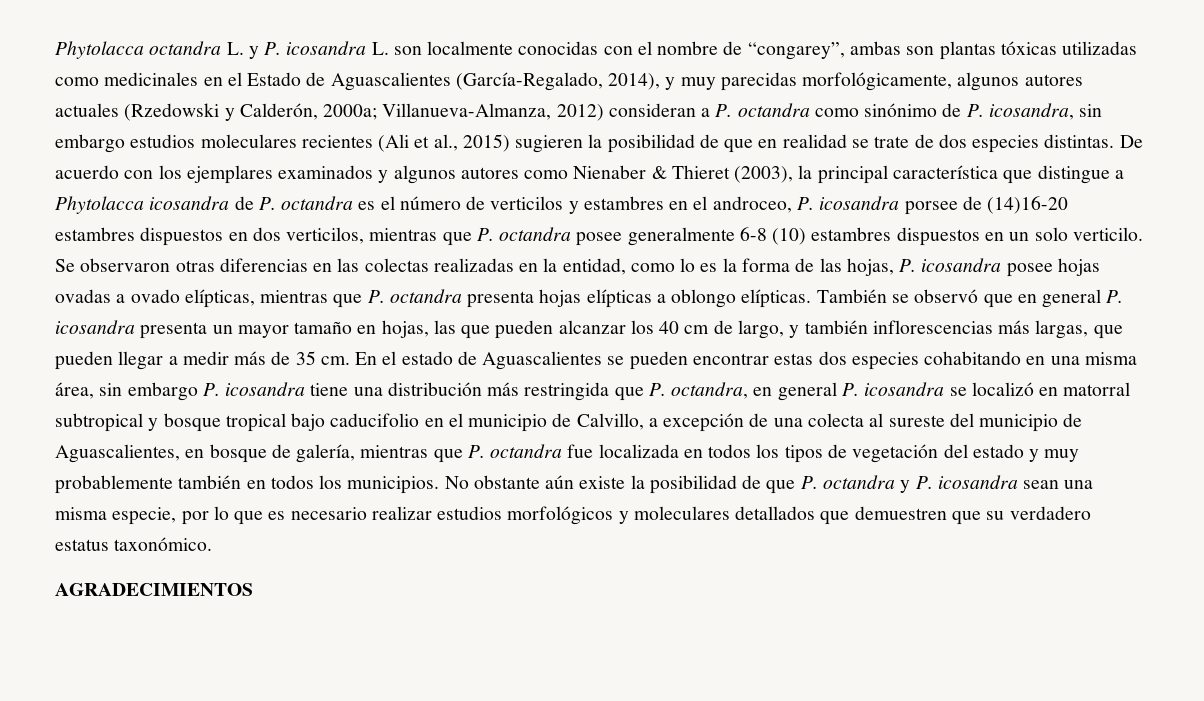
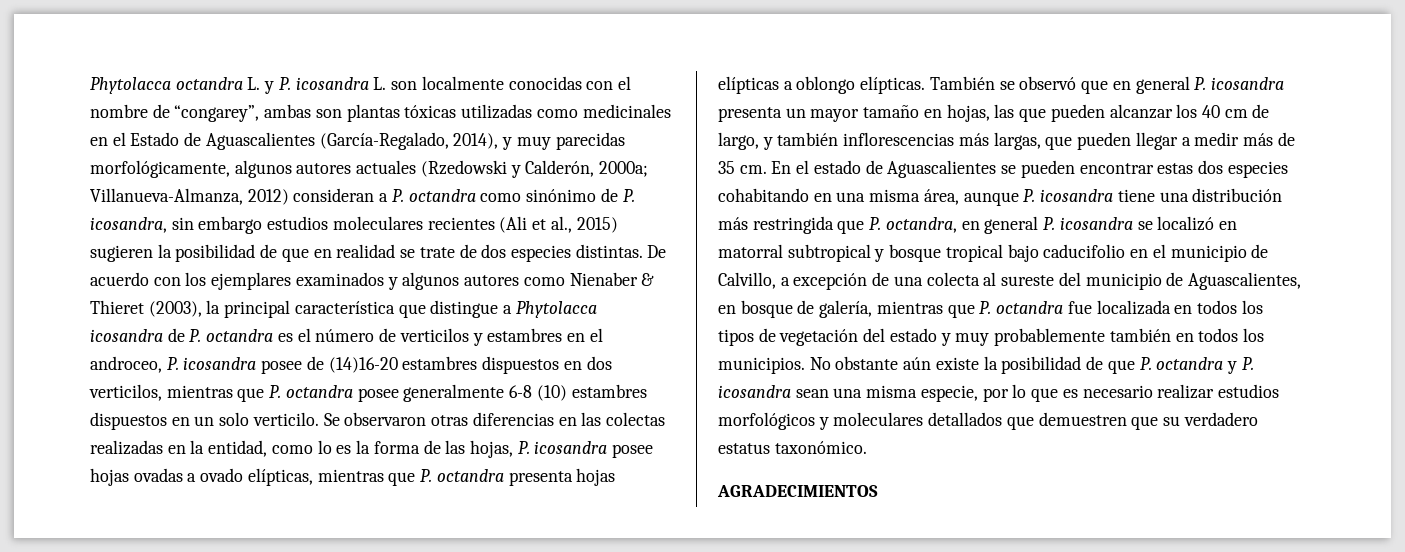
[904,201,958,215] porsee -> [261,360,303,374] posee
[99,382,198,401] sin embargo -> [963,192,1019,206] aunque

